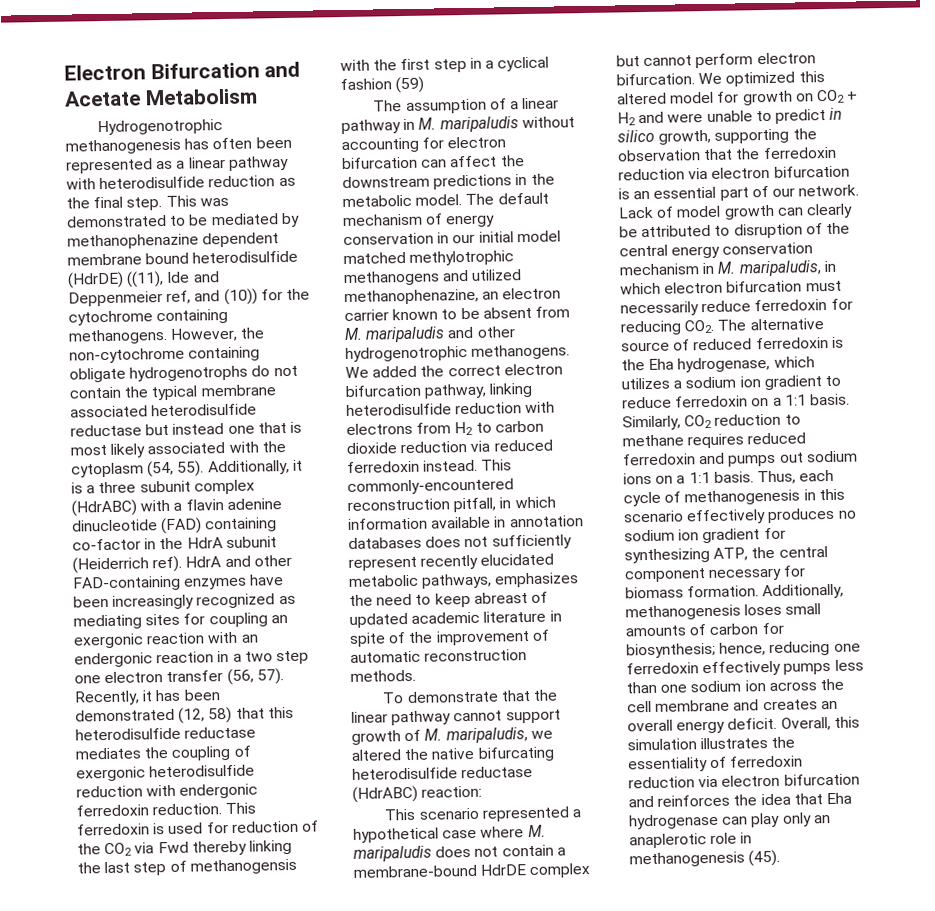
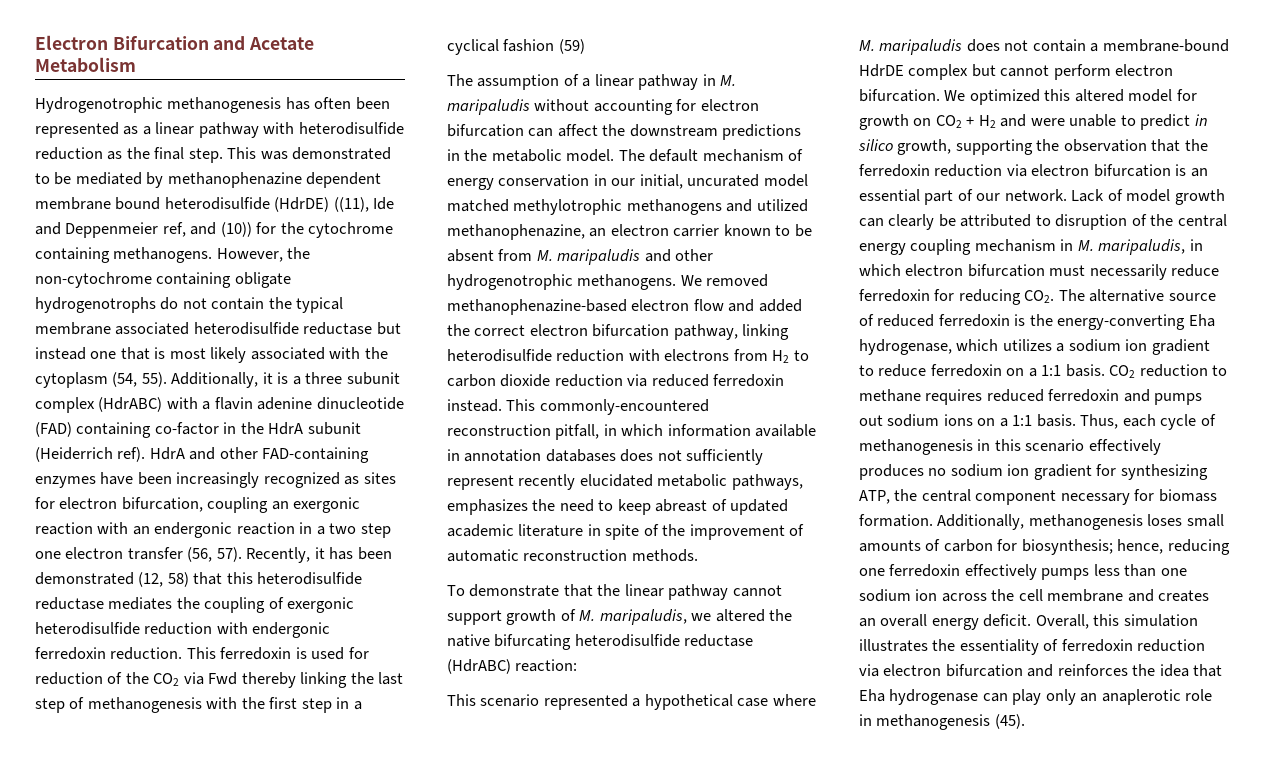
[73,614,142,630] mediating -> (360, 480) none
(206, 619) none -> [59,497,203,512] electron bifurcation,
[189,858,297,875] methanogensis -> [87,697,202,713] methanogenesis
[478,231,514,243] initial -> [639,174,760,189] initial, uncurated
(369, 372) none -> [706,274,769,287] [447,299,755,315] removed methanophenazine-based electron flow and
[722,242,814,255] conservation -> [910,239,972,255] coupling
(645, 365) none -> [1057,314,1186,330] energy-converting
[622,415,681,431] Similarly, -> (1105, 370) none

